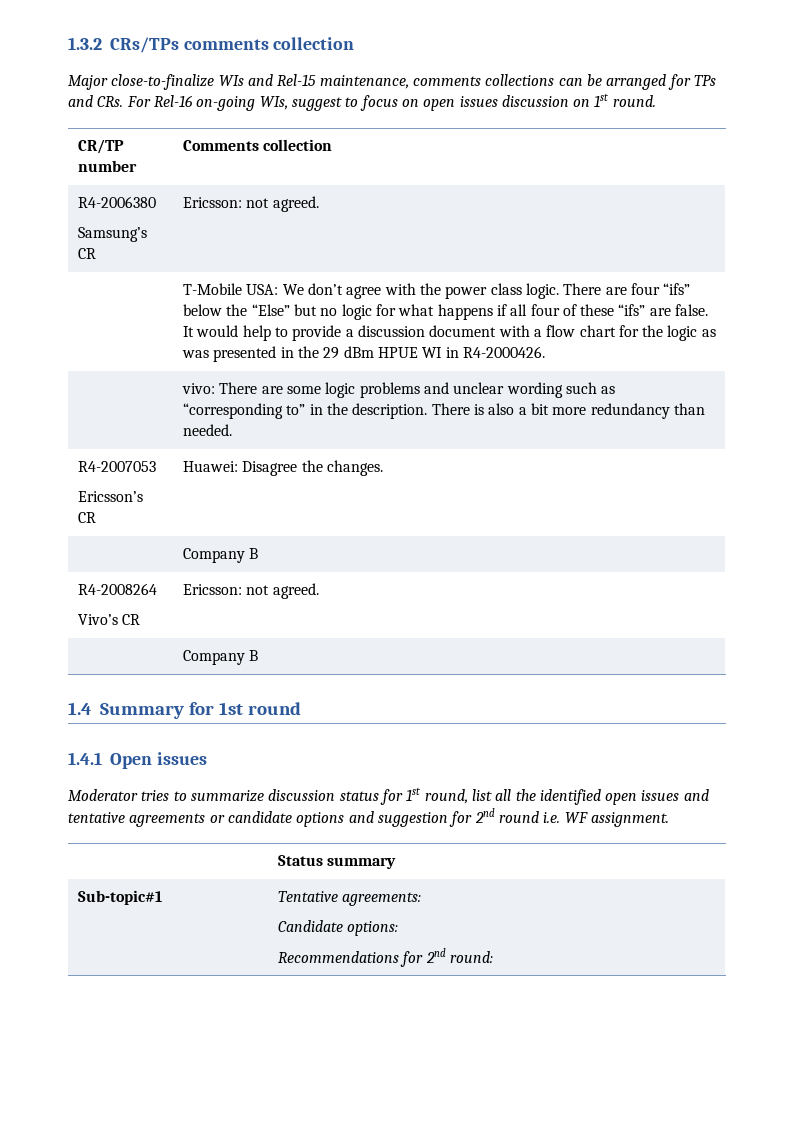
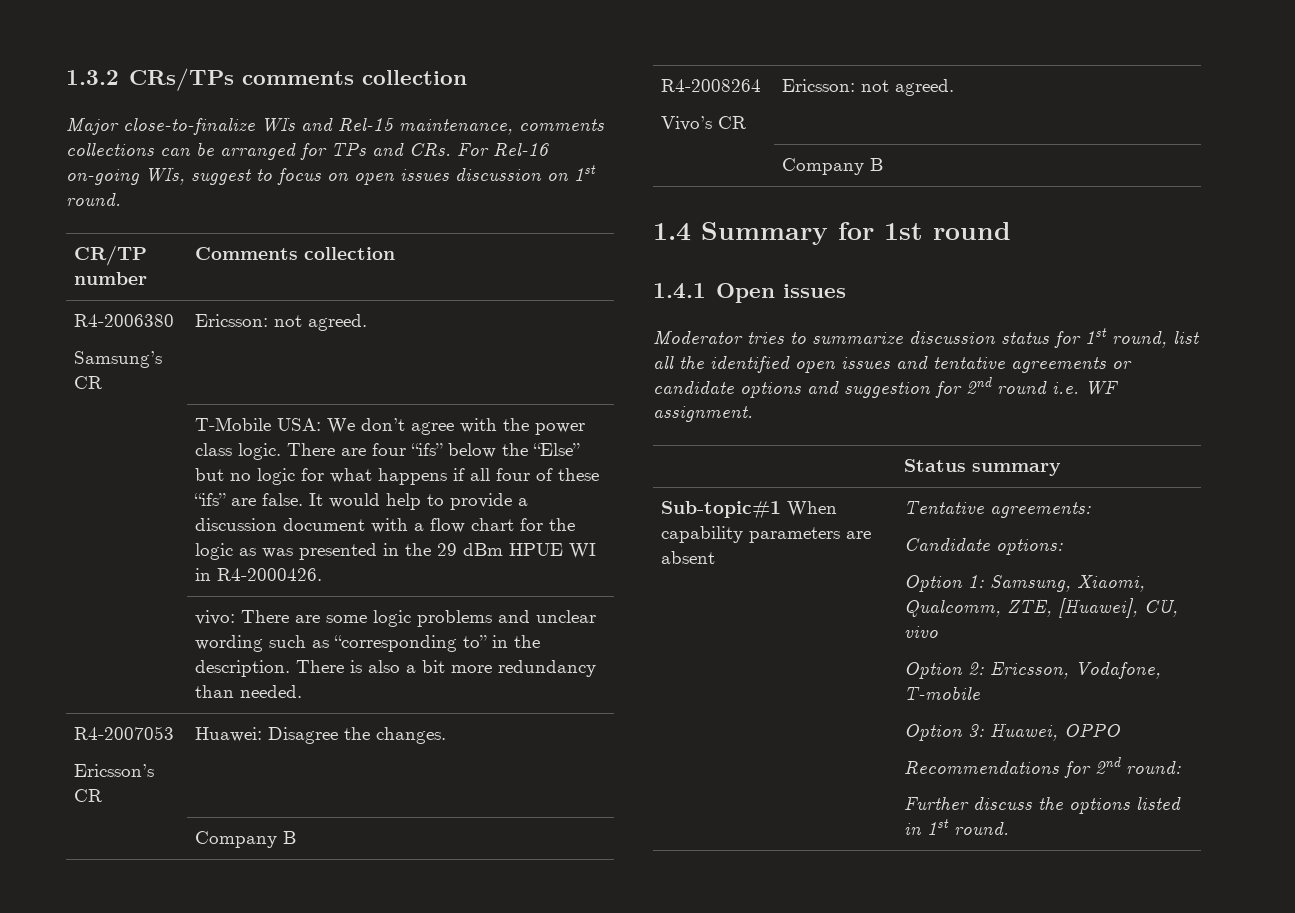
(163, 897) none -> [787,501,838,517] [661,526,872,543] [661,551,716,564] When capability parameters are absent
[278,948,493,967] Recommendations for 2nd round: -> [904,575,1146,592] [904,598,1179,618] [904,626,939,638] [904,661,1162,679] [904,686,981,700] [904,723,1121,741] [904,757,1182,778] [904,796,1182,814] [904,819,1010,835] Option 1: Samsung, Xiaomi, Qualcomm, ZTE, [Huawei], CU, vivo // Option 2: Ericsson, Vodafone, T-mobile // Option 3: Huawei, OPPO // Recommendations for 2nd round: // Further discuss the options listed in 1st round.

